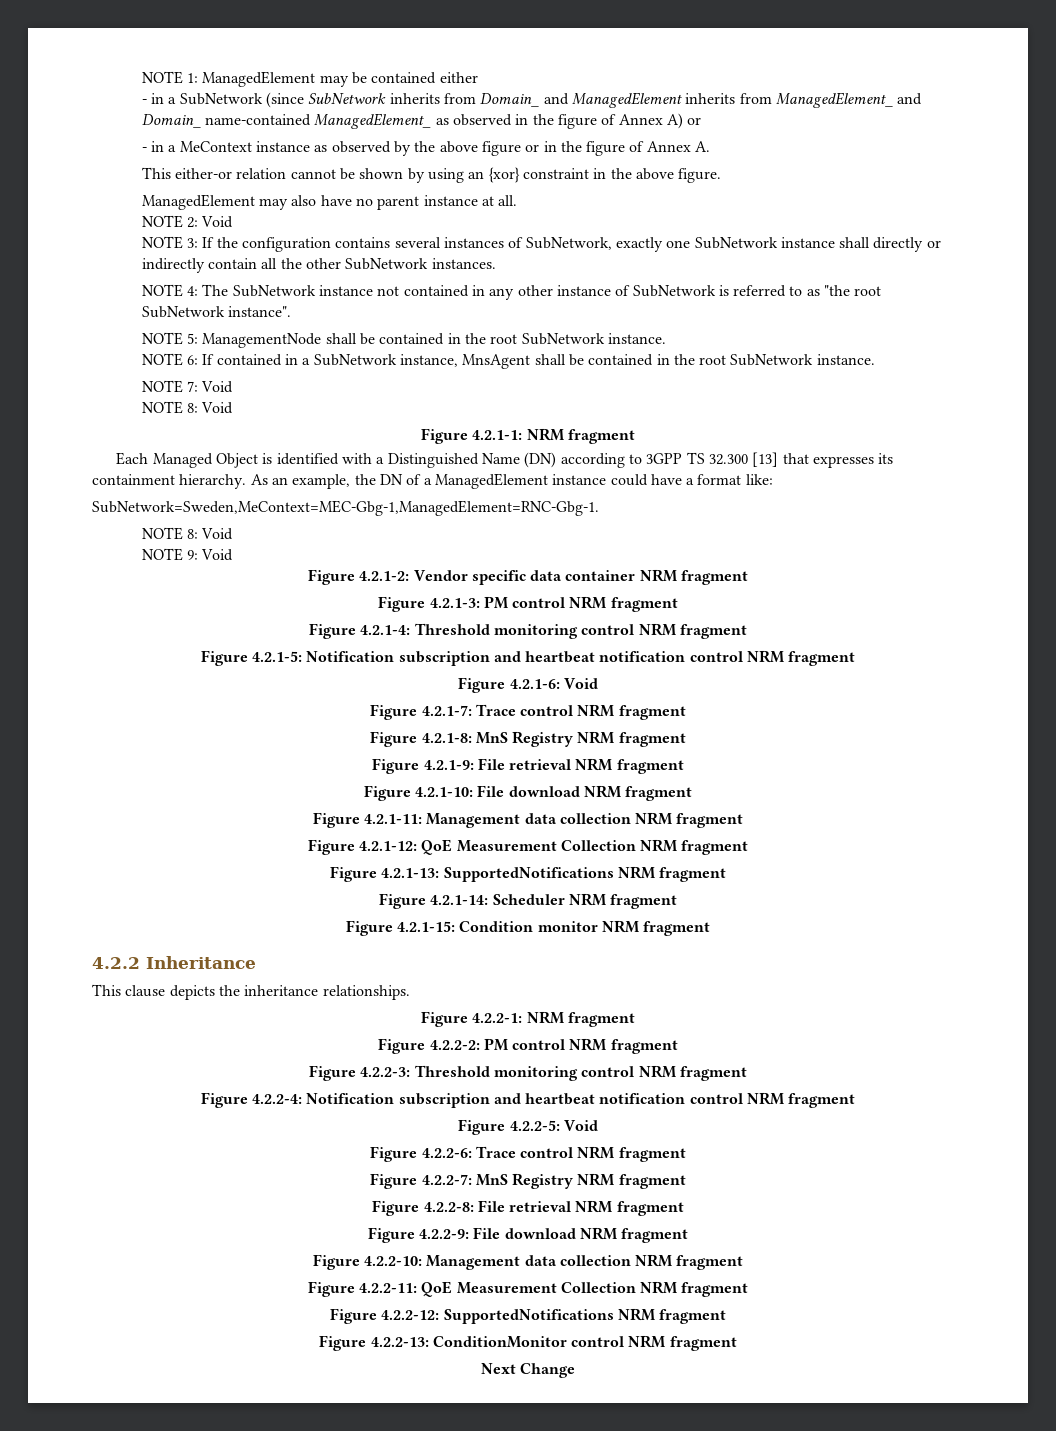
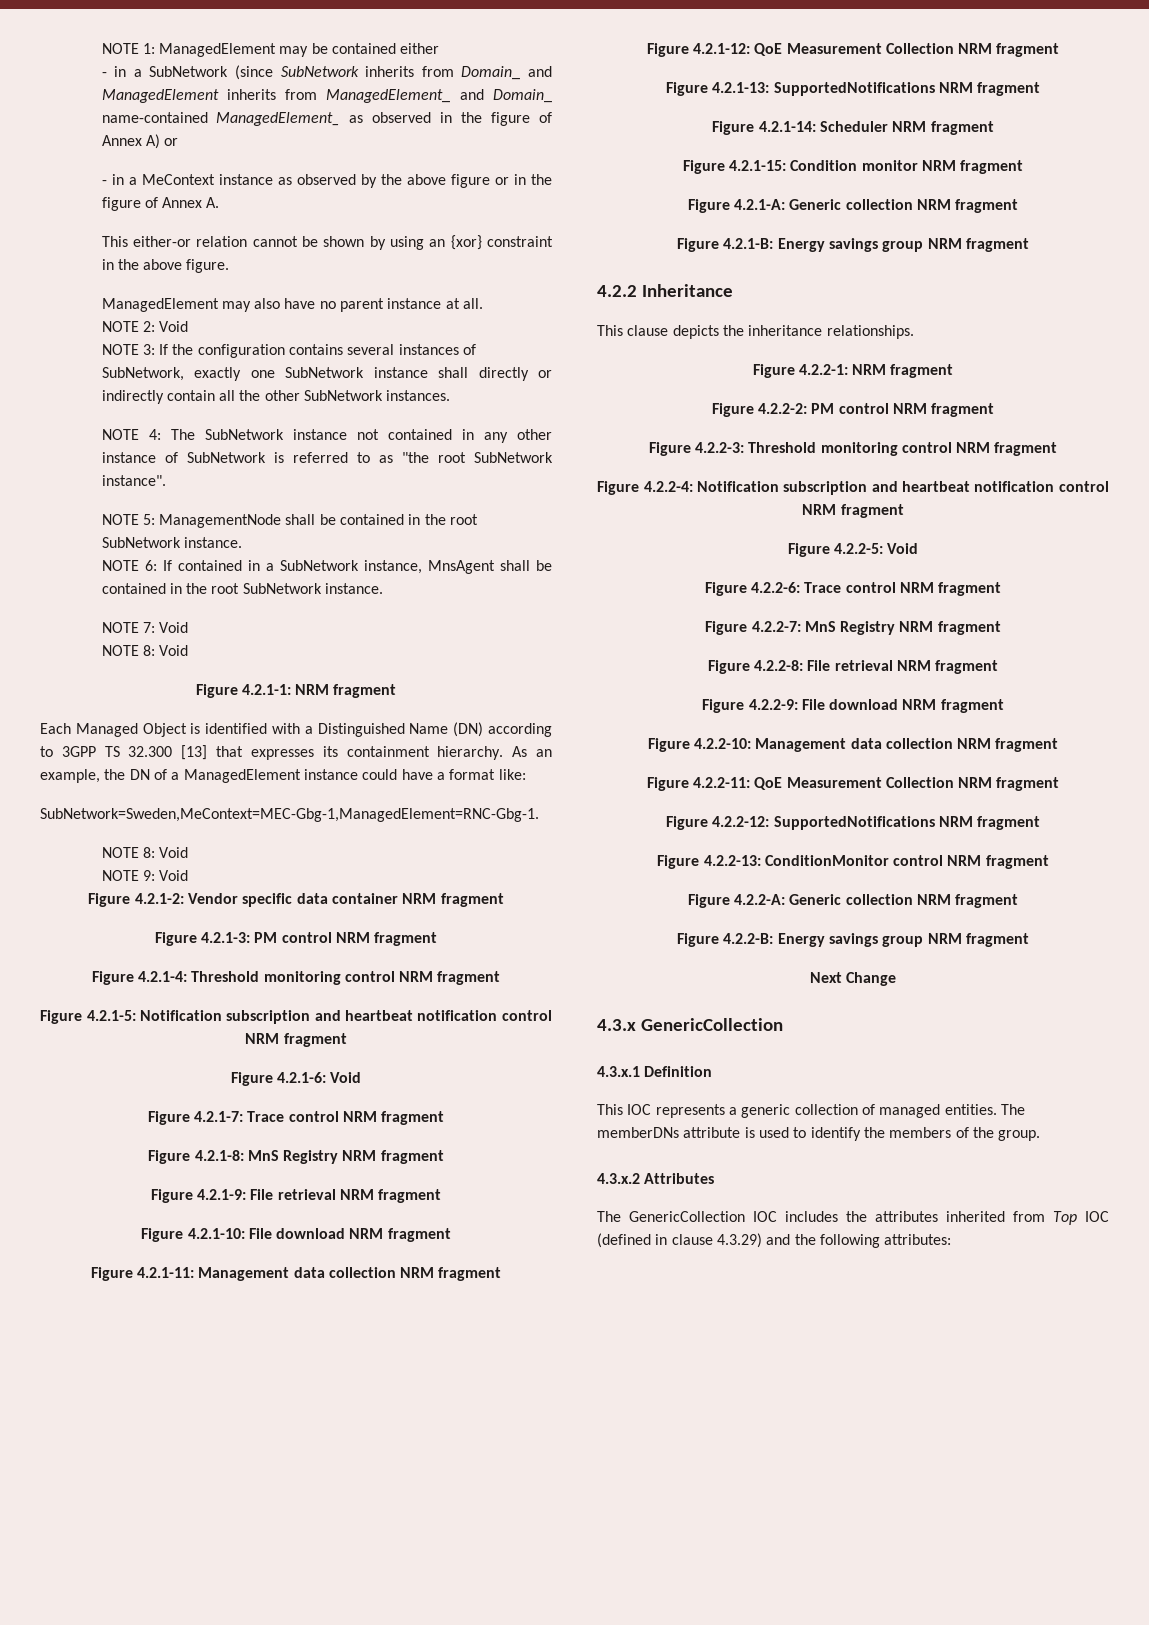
(711, 928) none -> [687,199,1019,213] [677,238,1029,252] // Figure 4.2.1-A: Generic collection NRM fragment // Figure 4.2.1-B: Energy savings group NRM fragment
[480,1363,576,1378] Next Change -> [687,894,1019,908] [677,933,1029,947] [809,972,897,986] [597,1018,783,1031] [597,1066,713,1077] [597,1104,1025,1118] [597,1127,1041,1141] [597,1173,715,1184] [597,1211,1109,1225] [597,1233,952,1248] Figure 4.2.2-A: Generic collection NRM fragment // Figure 4.2.2-B: Energy savings group NRM fragment // Next Change // 4.3.x GenericCollection // 4.3.x.1 Definition // This IOC represents a generic collection of managed entities. The memberDNs attribute is used to identify the members of the group. // 4.3.x.2 Attributes // The GenericCollection IOC includes the attributes inherited from Top IOC (defined in clause 4.3.29) and the following attributes:

